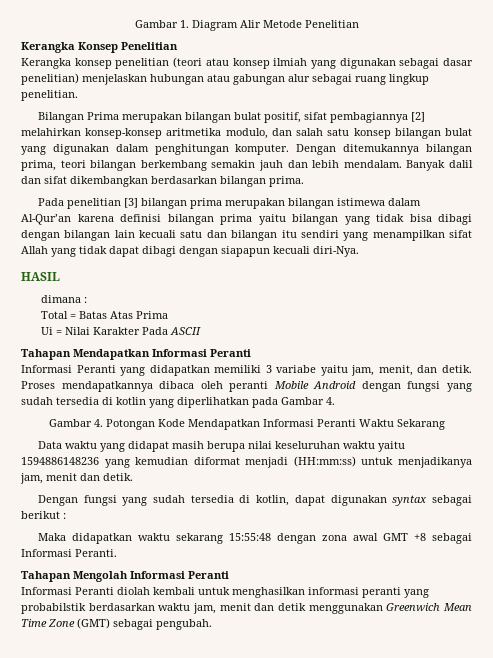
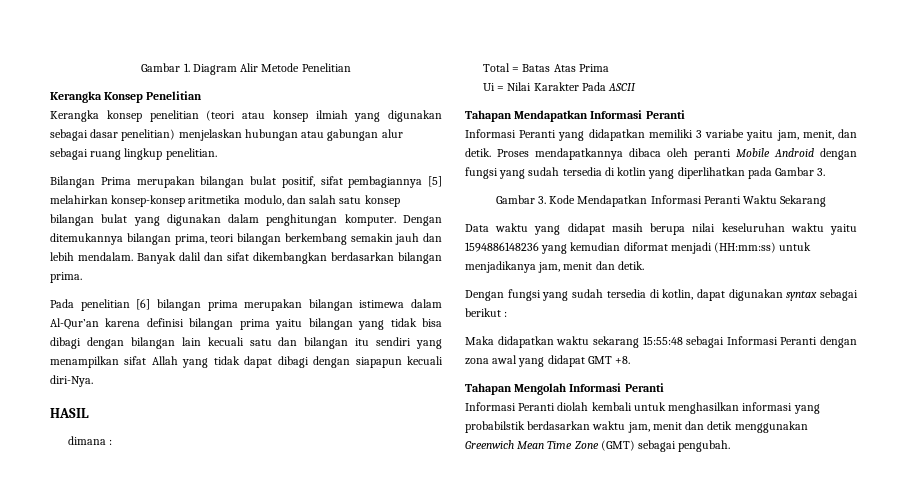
[410,112,425,122] [2] -> [428,176,442,187] [5]
[123,198,138,208] [3] -> [136,299,151,310] [6]
[326,397,335,405] [48,419,155,430] 4. // Gambar 4. Potongan -> [817,168,826,176] [495,195,546,204] 3. // Gambar 3.
[276,533,472,544] [21,549,117,557] dengan zona awal GMT +8 sebagai Informasi Peranti. -> [686,336,857,348] [465,355,631,367] sebagai Informasi Peranti dengan zona awal yang didapat GMT +8.
[362,587,401,598] peranti -> (793, 406) none

